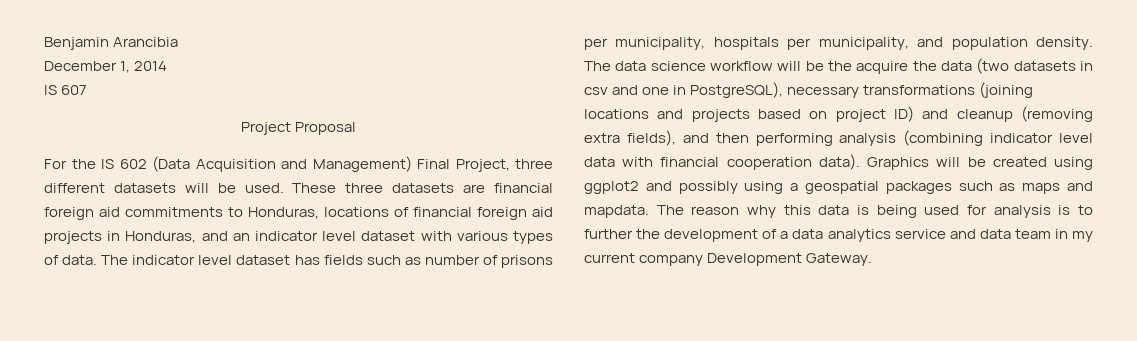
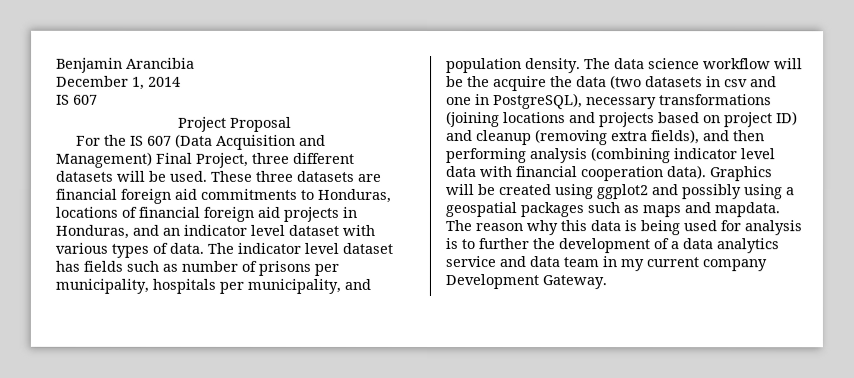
[119,159,147,169] 602 -> [147,135,173,146] 607

